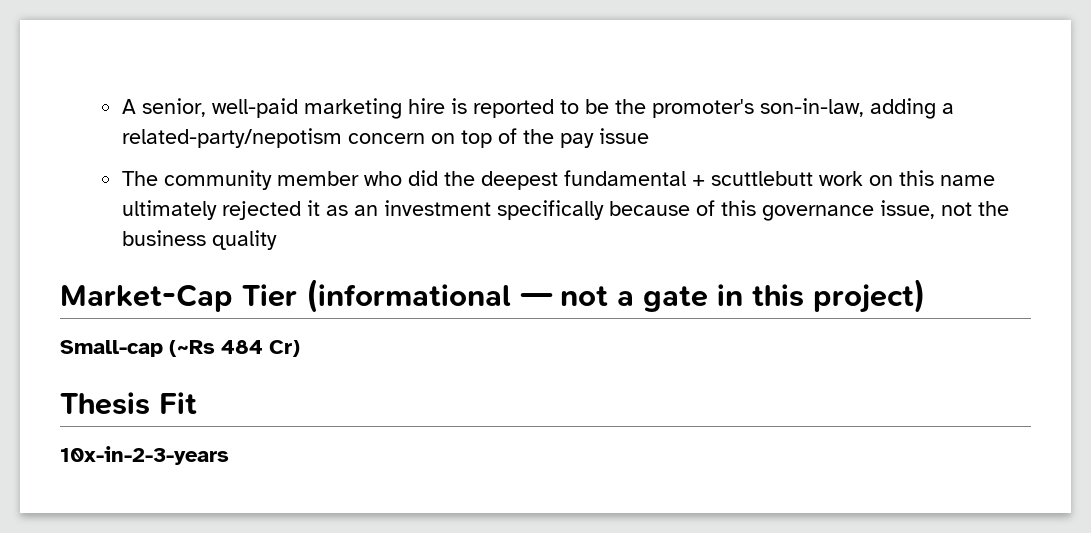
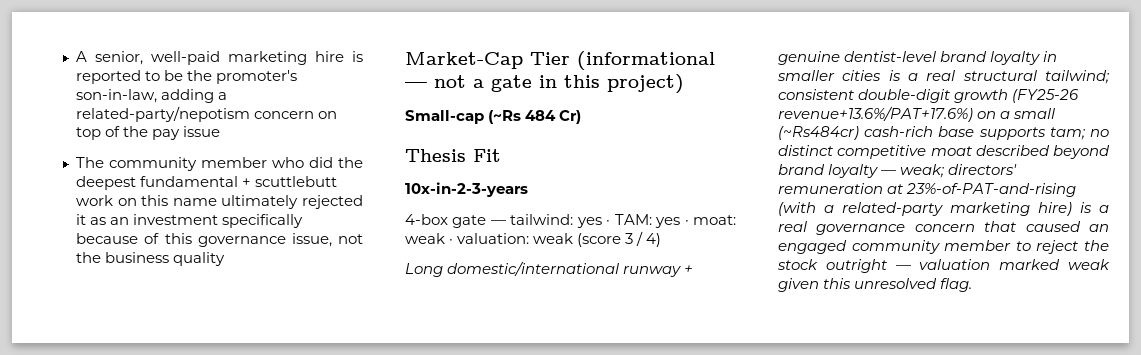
(229, 455) none -> [405,214,736,228] [405,231,662,247] [405,261,694,277] [778,51,1058,65] [777,70,1110,84] [778,89,1080,103] [778,106,1056,122] [778,126,1109,140] [778,145,1110,159] [778,164,1018,178] [778,183,1077,197] [778,202,1109,216] [778,221,1109,235] [778,240,1109,254] [777,259,1110,273] [778,278,973,292] // 4-box gate — tailwind: yes · TAM: yes · moat: weak · valuation: weak (score 3 / 4) // Long domestic/international runway + genuine dentist-level brand loyalty in smaller cities is a real structural tailwind; consistent double-digit growth (FY25-26 revenue+13.6%/PAT+17.6%) on a small (~Rs484cr) cash-rich base supports tam; no distinct competitive moat described beyond brand loyalty — weak; directors' remuneration at 23%-of-PAT-and-rising (with a related-party marketing hire) is a real governance concern that caused an engaged community member to reject the stock outright — valuation marked weak given this unresolved flag.

